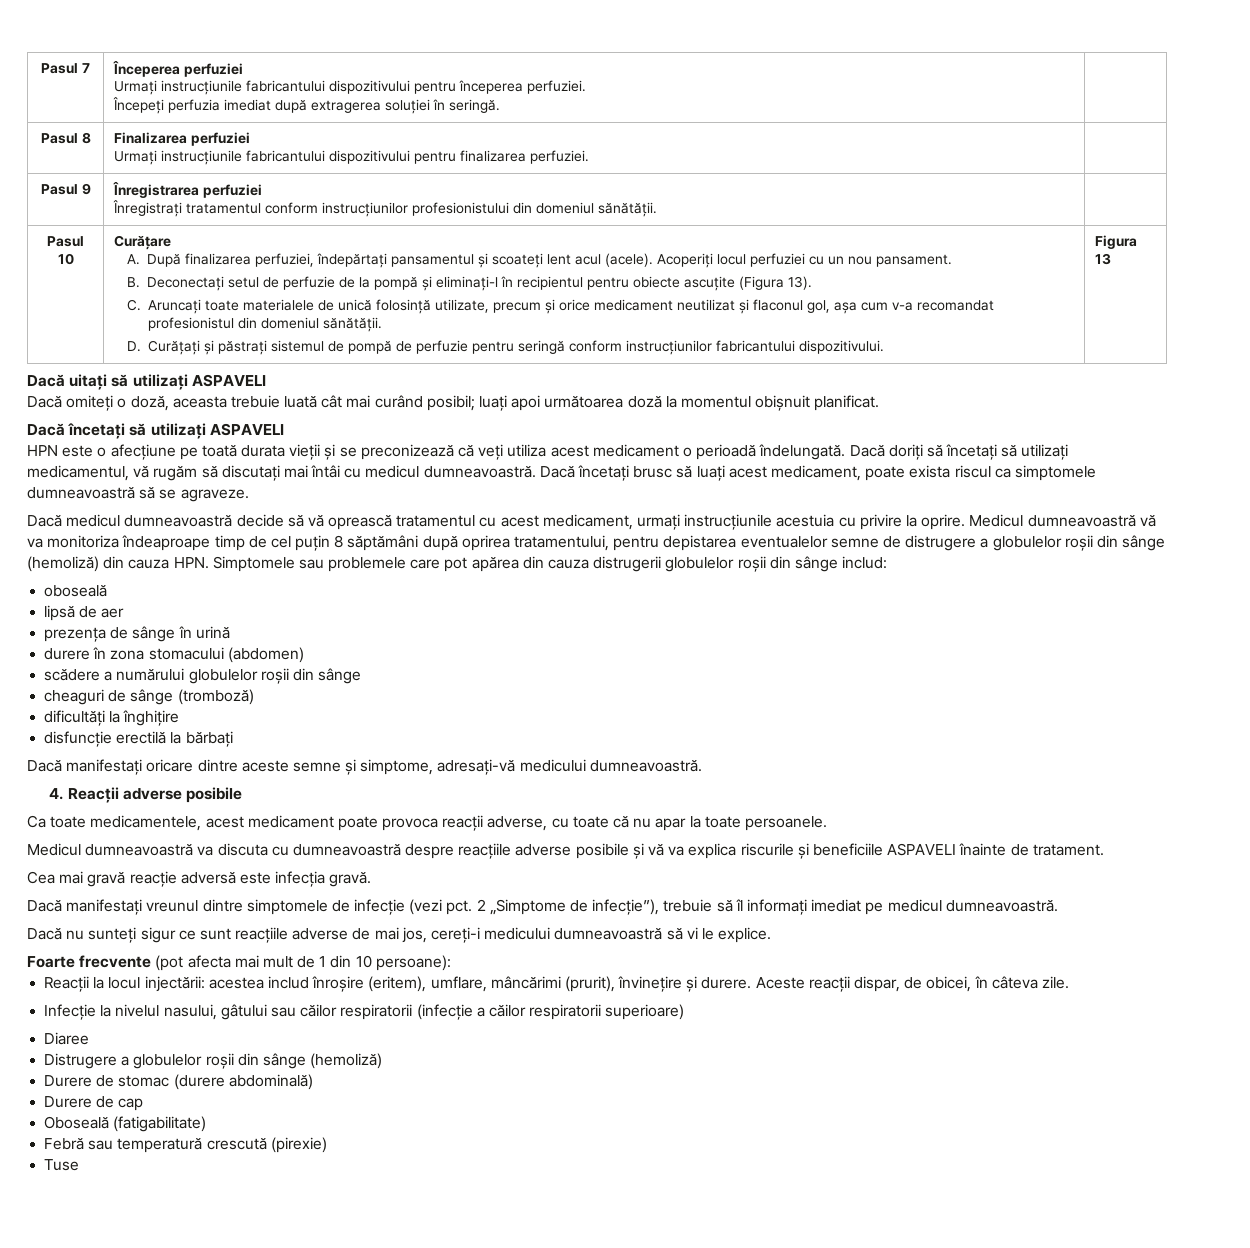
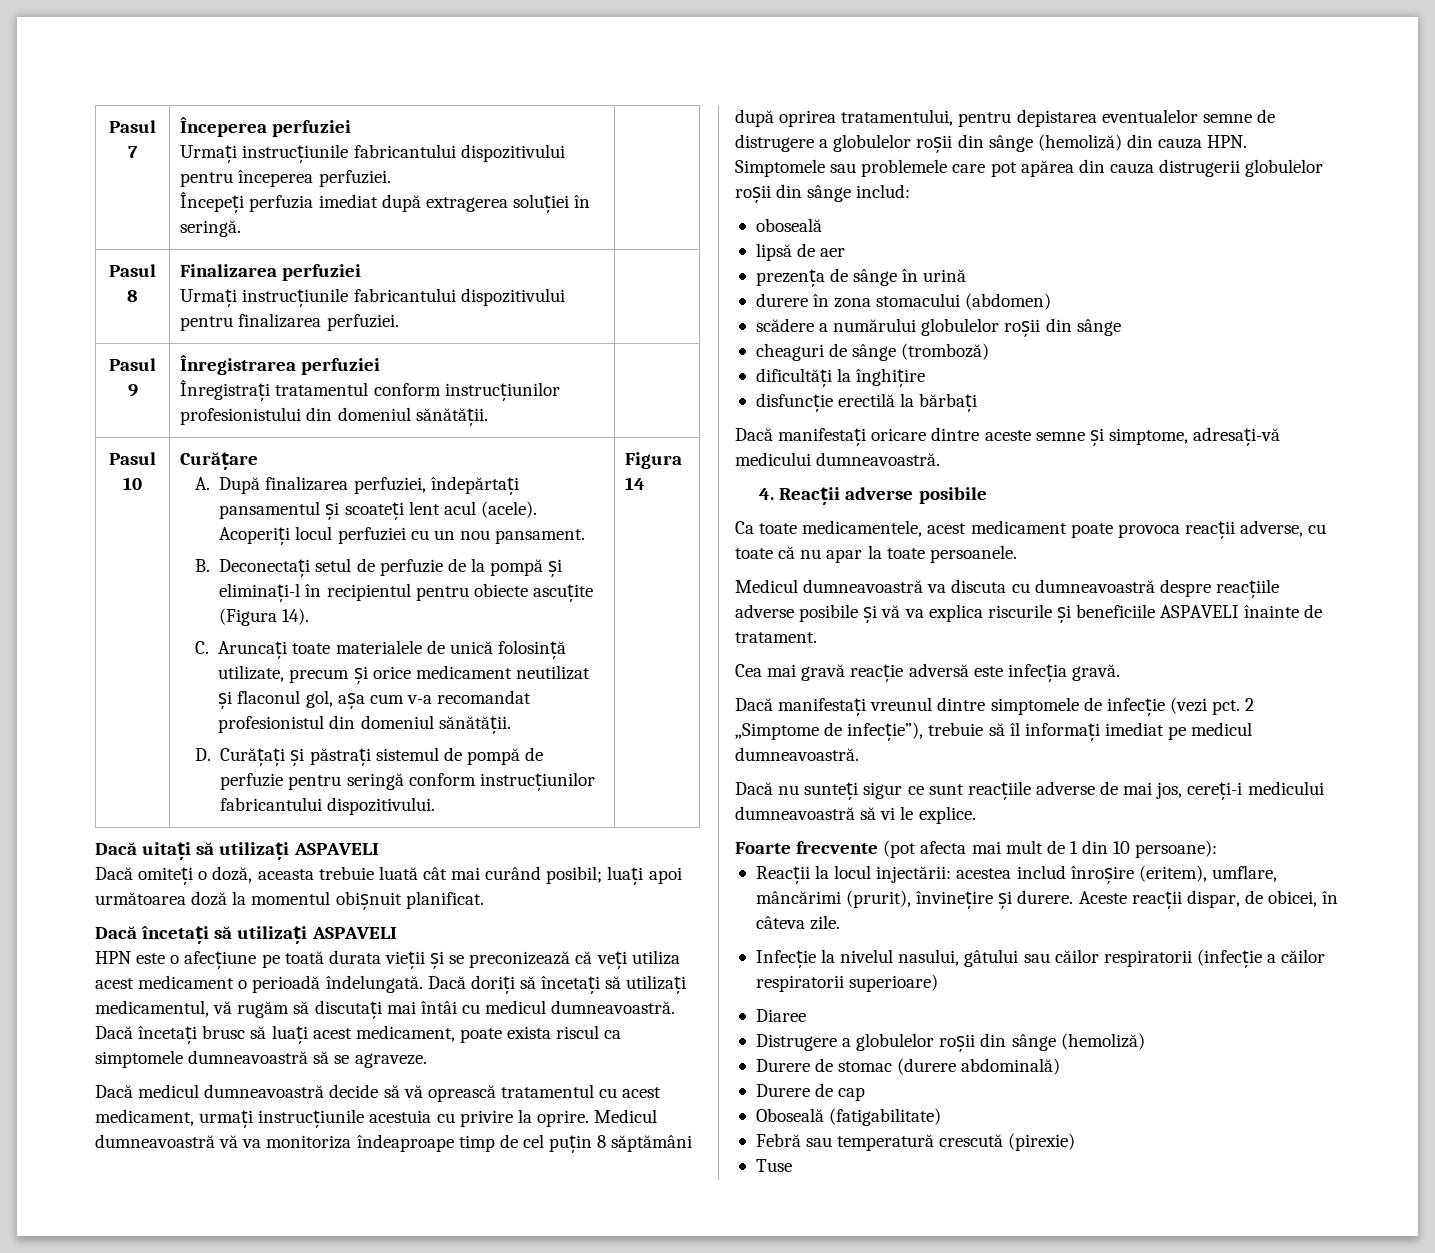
[788,276,813,290] 13). -> [282,608,310,625] 14).
[1094,253,1111,265] 13 -> [625,477,646,490] 14

